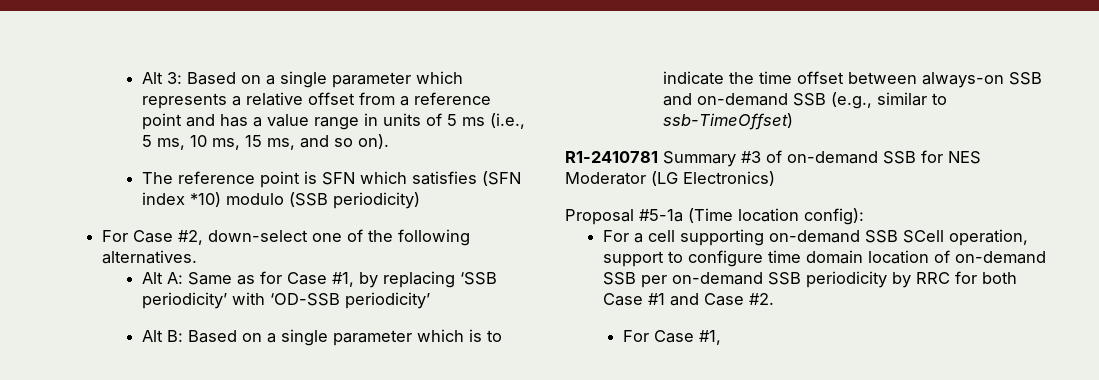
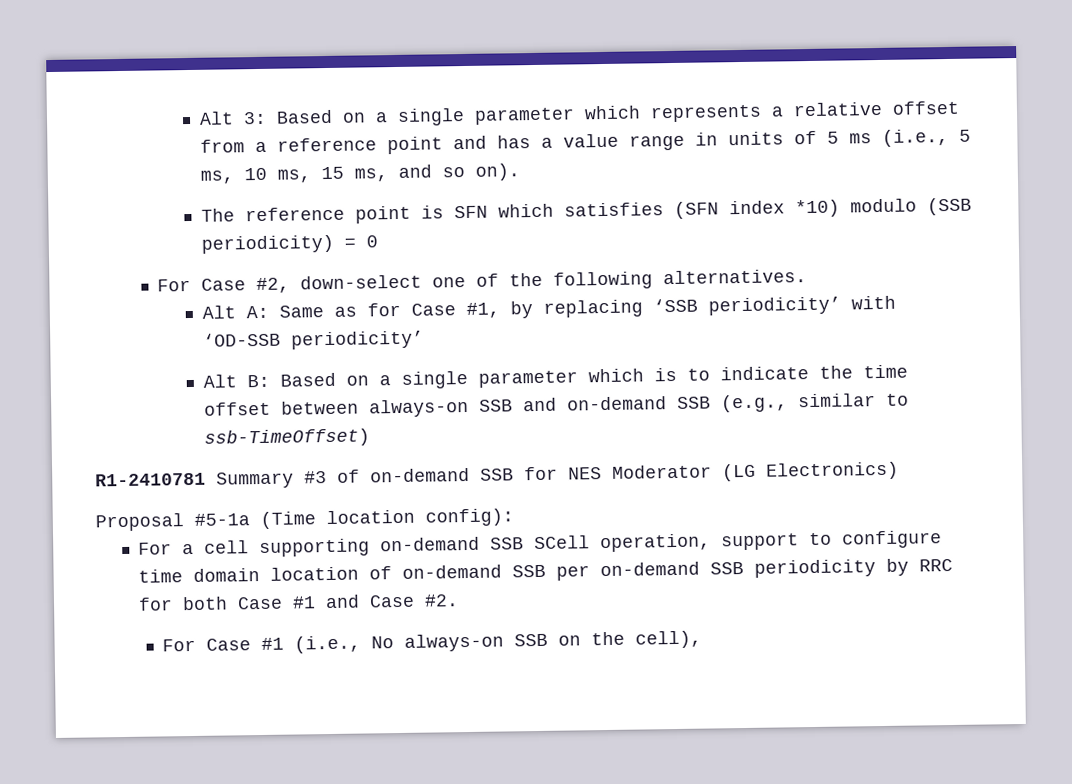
(421, 200) none -> [343,235,378,248] = 0
[699,330,722,345] #1, -> [260,630,702,654] #1 (i.e., No always-on SSB on the cell),

